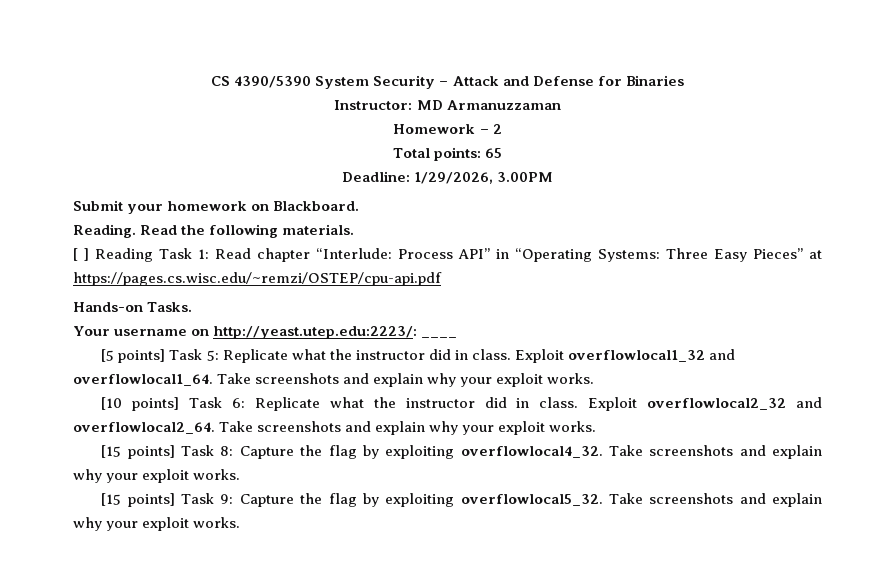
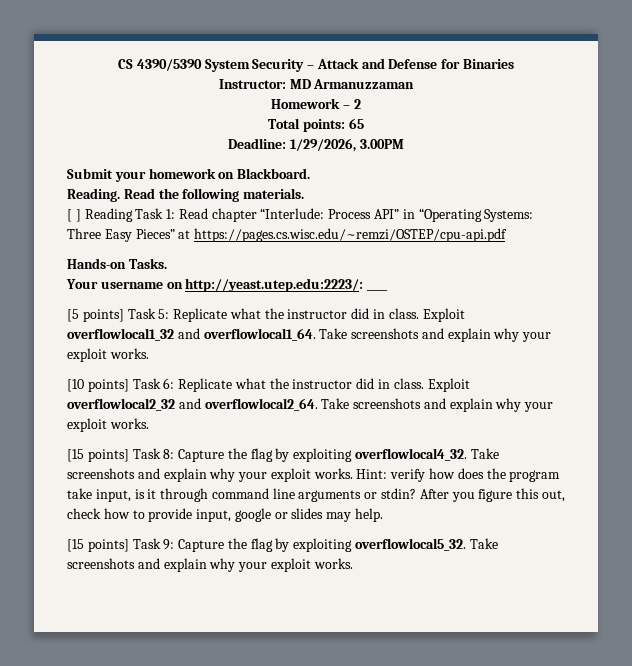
(241, 474) none -> [356,468,561,482] [67,488,565,502] [67,508,384,522] Hint: verify how does the program take input, is it through command line arguments or stdin? After you figure this out, check how to provide input, google or slides may help.

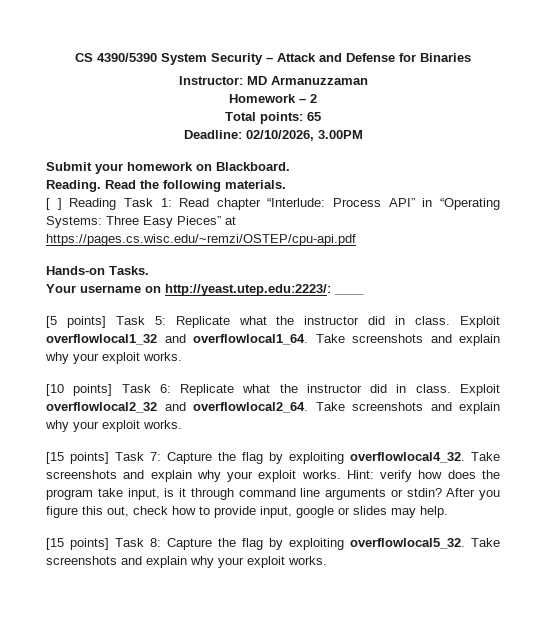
[290,138,356,152] 1/29/2026, -> [245,130,314,141] 02/10/2026,
[163,449,175,459] 8: -> [150,452,161,461] 7:
[163,539,175,550] 9: -> [150,538,161,547] 8:

